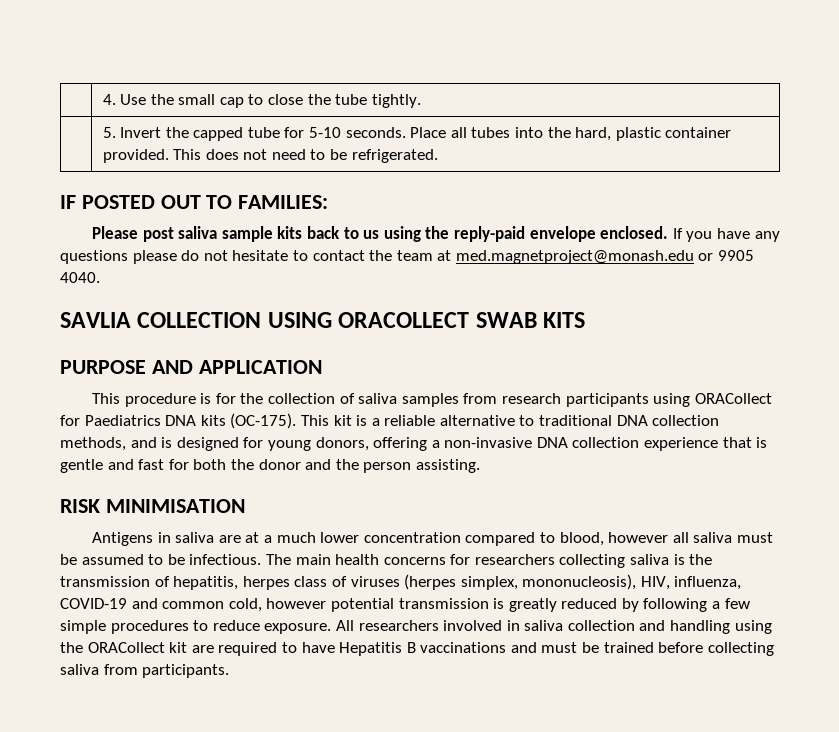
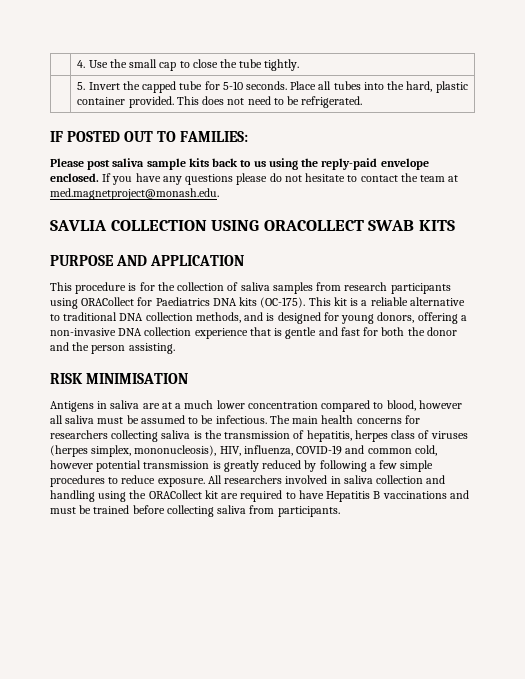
[455,250,755,264] [60,272,100,283] med.magnetproject@monash.edu or 9905 4040. -> [50,188,219,200] med.magnetproject@monash.edu.

